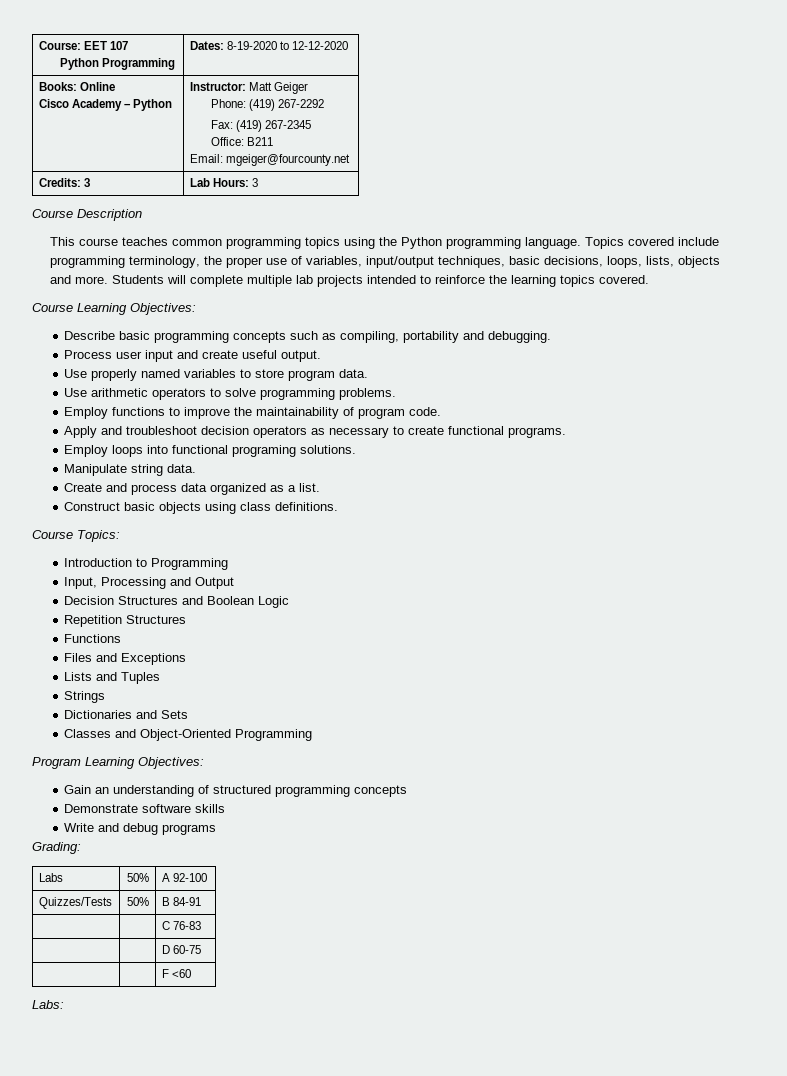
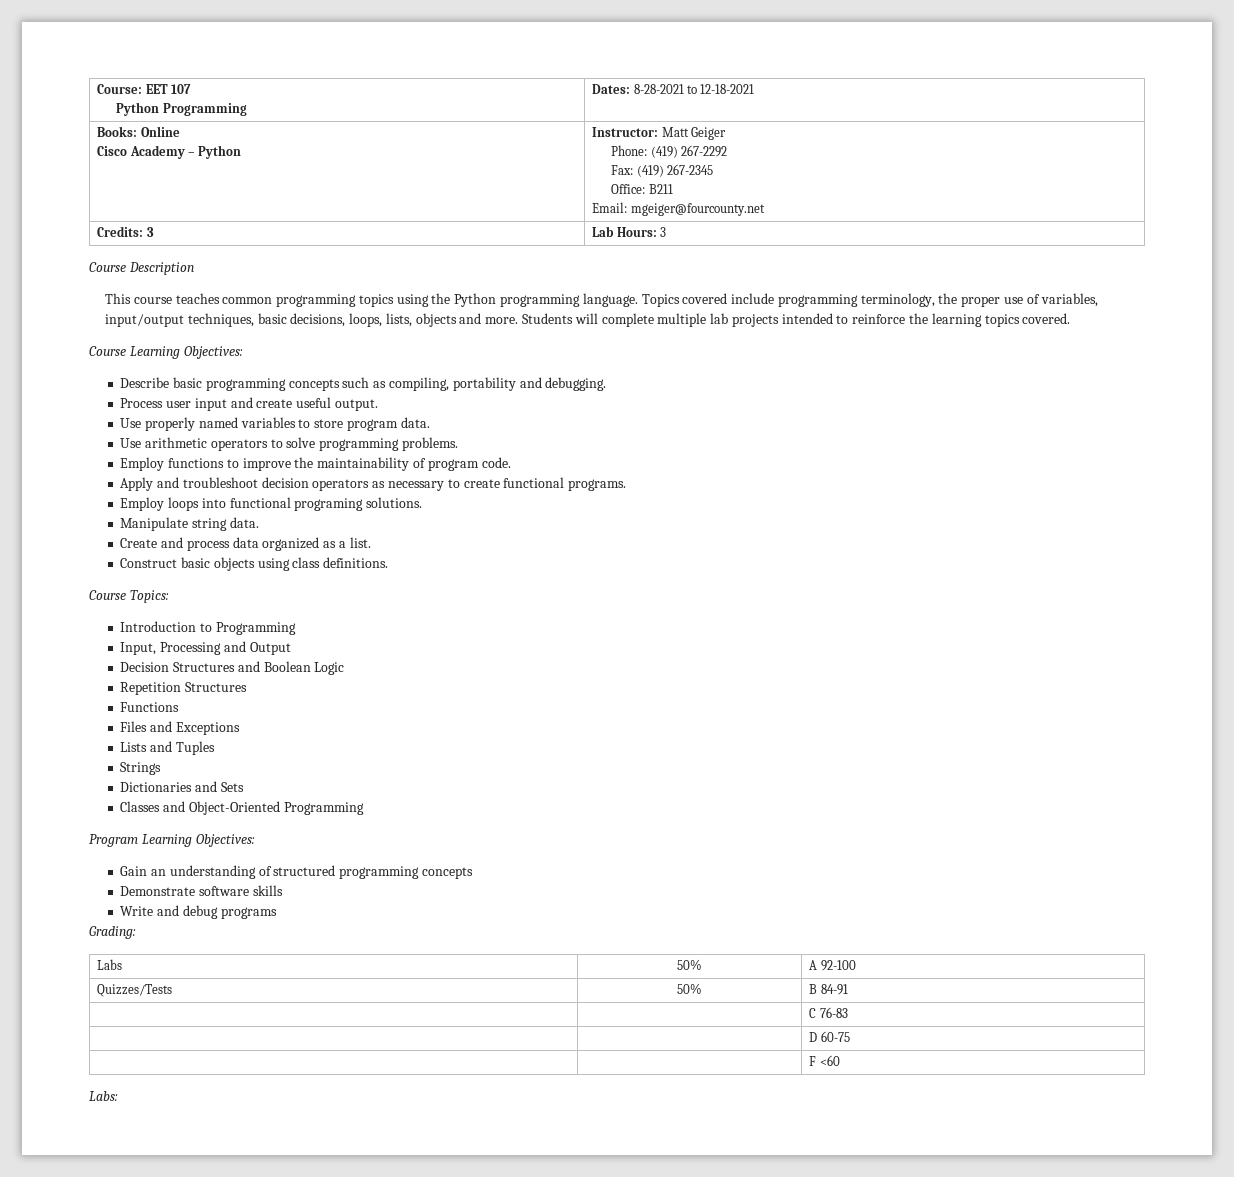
[226,41,348,50] 8-19-2020 to 12-12-2020 -> [633,84,755,94] 8-28-2021 to 12-18-2021

